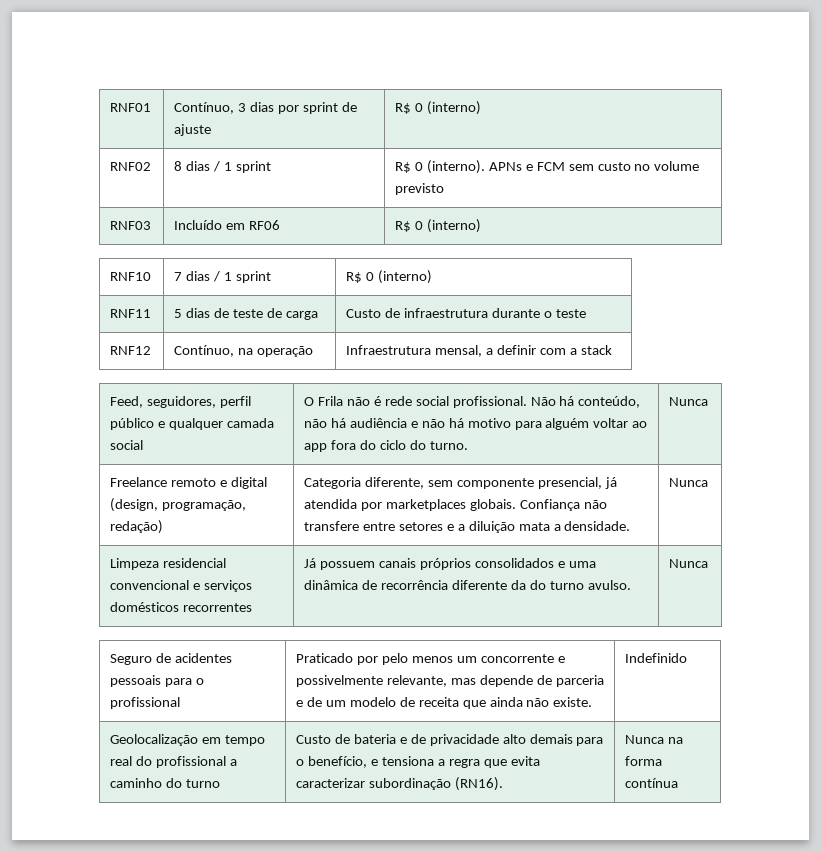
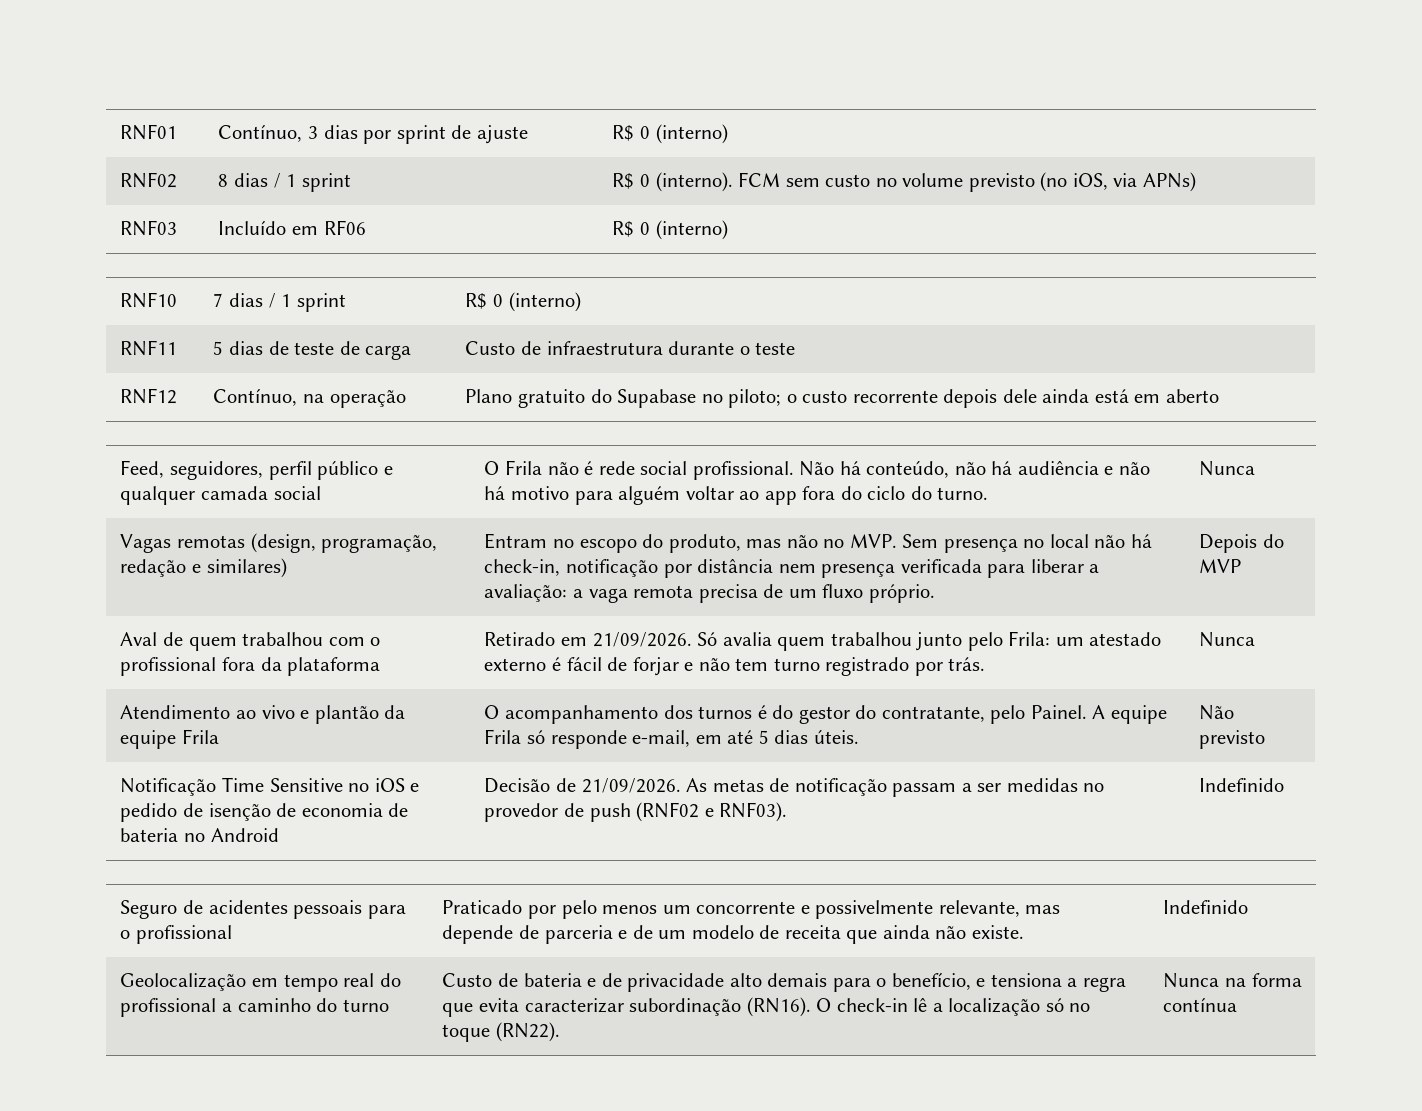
[488,162,533,171] APNs e -> (733, 182) none
(445, 189) none -> [1040,172,1196,192] (no iOS, via APNs)
[346,345,612,357] Infraestrutura mensal, a definir com a stack -> [465,389,1219,408] Plano gratuito do Supabase no piloto; o custo recorrente depois dele ainda está em aberto
[110,477,267,489] [110,498,247,512] [110,520,164,534] [304,477,617,489] [304,499,607,511] [304,521,631,533] [669,478,709,487] [110,558,227,570] [110,580,252,592] [110,602,253,612] [304,558,596,570] [304,580,631,590] [669,559,709,568] Freelance remoto e digital (design, programação, redação) | Categoria diferente, sem componente presencial, já atendida por marketplaces globais. Confiança não transfere entre setores e a diluição mata a densidade. | Nunca // Limpeza residencial convencional e serviços domésticos recorrentes | Já possuem canais próprios consolidados e uma dinâmica de recorrência diferente da do turno avulso. | Nunca -> [120,533,438,553] [120,558,287,578] [484,533,1152,553] [484,559,1100,578] [484,584,935,603] [1199,534,1284,553] [1199,559,1242,573] [120,632,381,651] [120,657,381,676] [484,631,1162,651] [484,657,986,676] [1199,632,1256,647] [120,705,406,724] [120,729,219,749] [484,705,1167,724] [484,729,859,749] [1199,705,1235,720] [1199,730,1266,749] [120,777,420,796] [120,803,409,822] [120,828,279,842] [484,778,1105,797] [484,802,788,822] [1199,778,1285,792] Vagas remotas (design, programação, redação e similares) | Entram no escopo do produto, mas não no MVP. Sem presença no local não há check-in, notificação por distância nem presença verificada para liberar a avaliação: a vaga remota precisa de um fluxo próprio. | Depois do MVP // Aval de quem trabalhou com o profissional fora da plataforma | Retirado em 21/09/2026. Só avalia quem trabalhou junto pelo Frila: um atestado externo é fácil de forjar e não tem turno registrado por trás. | Nunca // Atendimento ao vivo e plantão da equipe Frila | O acompanhamento dos turnos é do gestor do contratante, pelo Painel. A equipe Frila só responde e-mail, em até 5 dias úteis. | Não previsto // Notificação Time Sensitive no iOS e pedido de isenção de economia de bateria no Android | Decisão de 21/09/2026. As metas de notificação passam a ser medidas no provedor de push (RNF02 e RNF03). | Indefinido
(503, 784) none -> [816,998,1091,1016] [442,1022,560,1042] O check-in lê a localização só no toque (RN22).

